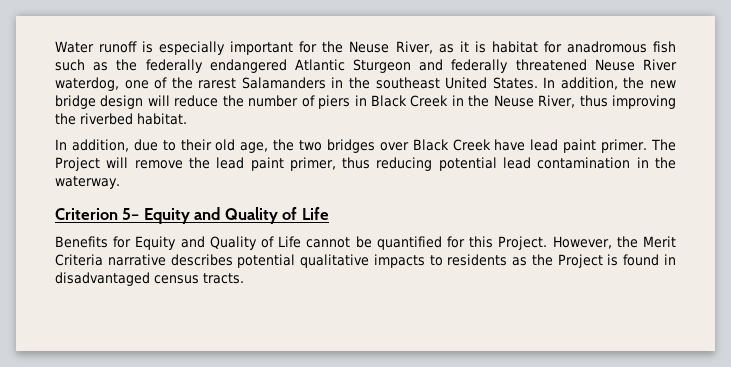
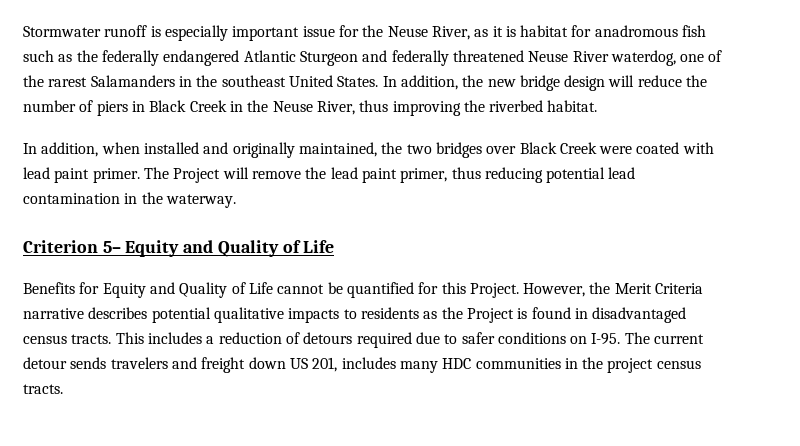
[55,41,94,53] Water -> [23,26,101,37] Stormwater
(294, 48) none -> [302,26,335,37] issue
[133,139,269,153] due to their old age, -> [101,142,377,158] when installed and originally maintained,
[494,139,526,151] have -> [599,142,714,154] were coated with
(244, 278) none -> [115,332,705,348] [23,357,701,373] [23,384,63,394] This includes a reduction of detours required due to safer conditions on I-95. The current detour sends travelers and freight down US 201, includes many HDC communities in the project census tracts.

